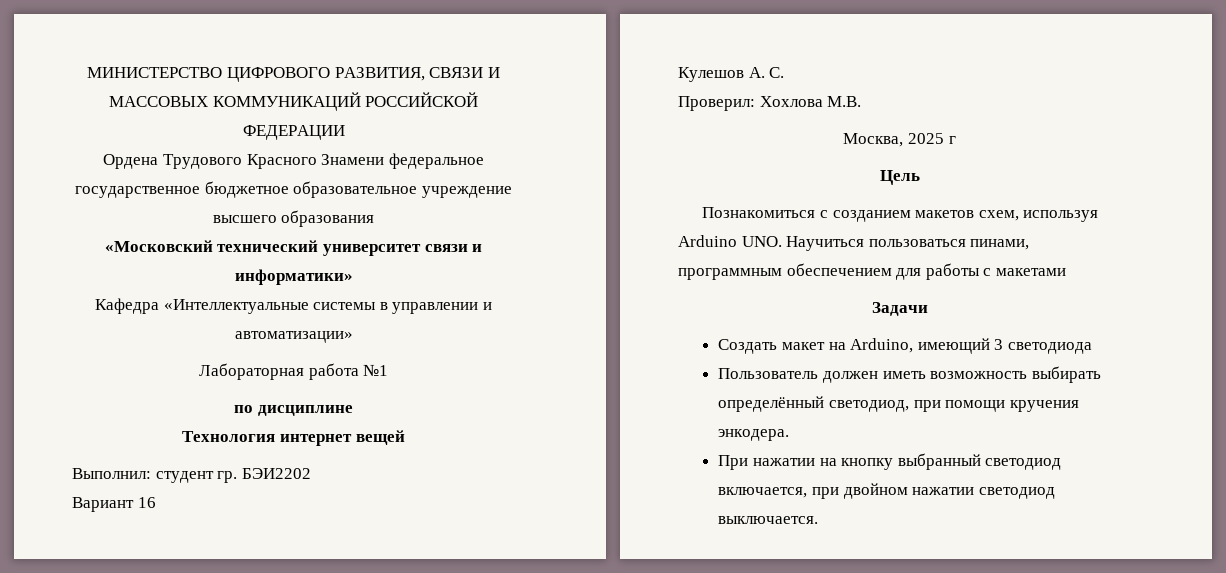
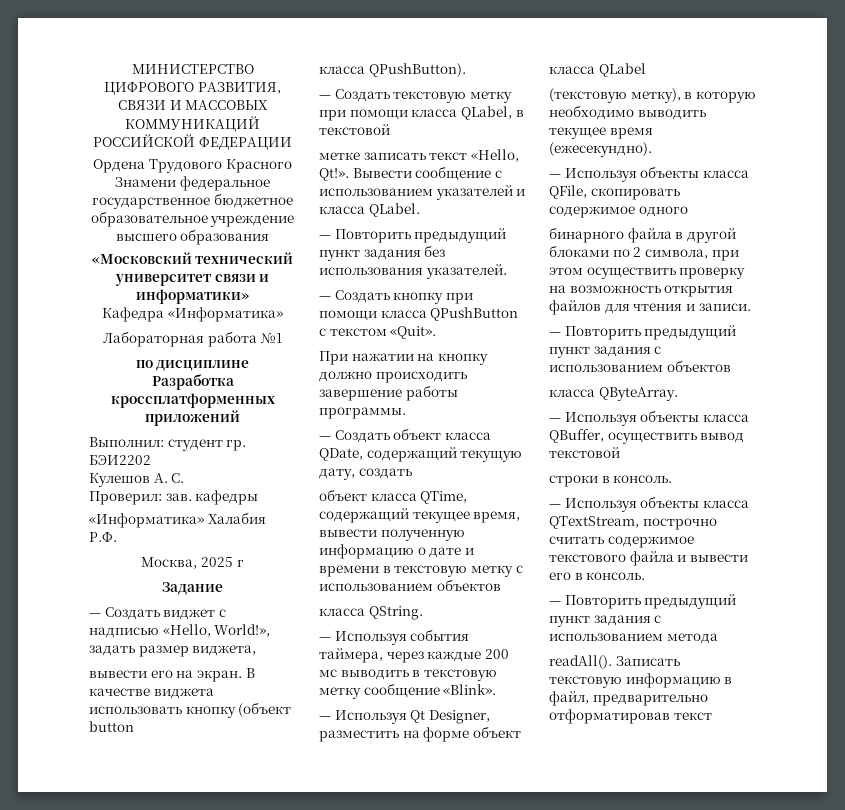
[163,299,492,314] [234,331,353,343] «Интеллектуальные системы в управлении и автоматизации» -> [167,307,283,322] «Информатика»
[182,430,405,446] Технология интернет вещей -> [151,374,234,390] [110,393,275,408] [145,410,240,426] Разработка кроссплатформенных приложений
[72,497,156,512] // Вариант 16 -> (151, 460) none
[759,96,862,107] [843,133,956,147] [879,170,920,185] [702,207,1099,222] [678,235,1030,251] [678,263,1066,280] [871,302,928,316] [718,338,1092,354] [718,366,1101,383] [718,396,1079,412] [718,429,790,441] [718,453,1062,470] [718,483,1055,499] [718,516,819,524] Хохлова М.В. // Москва, 2025 г // Цель // Познакомиться с созданием макетов схем, используя Arduino UNO. Научиться пользоваться пинами, программным обеспечением для работы с макетами // Задачи // Создать макет на Arduino, имеющий 3 светодиода // Пользователь должен иметь возможность выбирать определённый светодиод, при помощи кручения энкодера. // При нажатии на кнопку выбранный светодиод включается, при двойном нажатии светодиод выключается. -> [165,490,259,505] [89,512,266,528] [89,532,117,542] [141,557,244,569] [162,582,223,595] [89,607,226,620] [89,624,271,638] [89,645,257,657] [89,668,255,682] [89,688,214,699] [89,702,292,718] [89,721,134,732] [319,63,466,77] [319,89,512,103] [319,106,524,121] [319,124,390,135] [319,149,519,162] [319,166,502,181] [319,185,526,200] [319,203,420,217] [319,228,507,243] [319,245,446,261] [319,264,507,279] [319,290,473,304] [319,307,519,321] [319,326,437,339] [319,351,488,365] [319,371,467,383] [319,385,458,401] [319,407,406,419] [319,428,491,443] [319,447,523,462] [319,468,412,480] [319,489,468,504] [319,508,521,523] [319,529,465,541] [319,544,474,559] [319,565,523,577] [319,579,501,591] [319,606,423,620] [319,629,470,645] [319,648,509,663] [319,669,497,681] [319,683,497,699] [319,710,490,724] [319,726,521,742] [549,63,646,77] [549,88,756,103] [549,105,706,120] [549,127,653,139] [549,142,652,157] [549,166,749,182] [549,185,680,200] [549,206,688,218] [549,227,736,243] [549,245,739,261] [549,267,746,279] [549,285,734,297] [549,300,751,315] [549,325,737,340] [549,346,662,358] [549,360,731,372] [549,387,678,401] [549,410,749,426] [549,429,745,444] [549,447,620,458] [549,475,673,487] [549,496,749,512] [549,516,717,530] [549,536,694,548] [549,551,748,566] [549,572,646,580] [549,594,737,609] [549,615,662,627] [549,633,718,644] [549,655,680,669] [549,673,733,688] [549,691,708,706] [549,709,712,724] зав. кафедры // «Информатика» Халабия Р.Ф. // Москва, 2025 г // Задание // — Создать виджет с надписью «Hello, World!», задать размер виджета, // вывести его на экран. В качестве виджета использовать кнопку (объект button // класса QPushButton). // — Создать текстовую метку при помощи класса QLabel, в текстовой // метке записать текст «Hello, Qt!». Вывести сообщение с использованием указателей и класса QLabel. // — Повторить предыдущий пункт задания без использования указателей. // — Создать кнопку при помощи класса QPushButton с текстом «Quit». // При нажатии на кнопку должно происходить завершение работы программы. // — Создать объект класса QDate, содержащий текущую дату, создать // объект класса QTime, содержащий текущее время, вывести полученную информацию о дате и времени в текстовую метку с использованием объектов // класса QString. // — Используя события таймера, через каждые 200 мс выводить в текстовую метку сообщение «Blink». // — Используя Qt Designer, разместить на форме объект класса QLabel // (текстовую метку), в которую необходимо выводить текущее время (ежесекундно). // — Используя объекты класса QFile, скопировать содержимое одного // бинарного файла в другой блоками по 2 символа, при этом осуществить проверку на возможность открытия файлов для чтения и записи. // — Повторить предыдущий пункт задания с использованием объектов // класса QByteArray. // — Используя объекты класса QBuffer, осуществить вывод текстовой // строки в консоль. // — Используя объекты класса QTextStream, построчно считать содержимое текстового файла и вывести его в консоль. // — Повторить предыдущий пункт задания с использованием метода // readAll(). Записать текстовую информацию в файл, предварительно отформатировав текст

